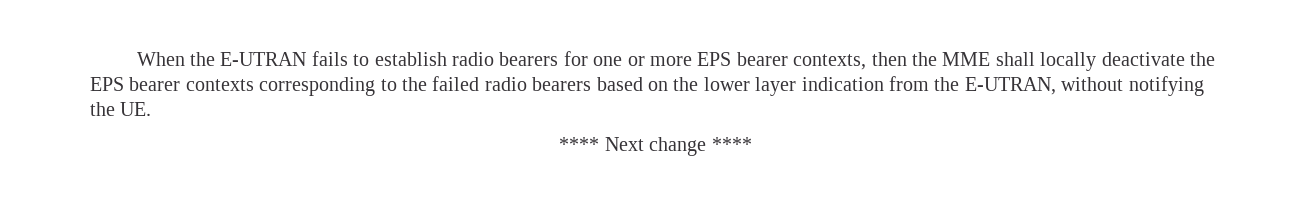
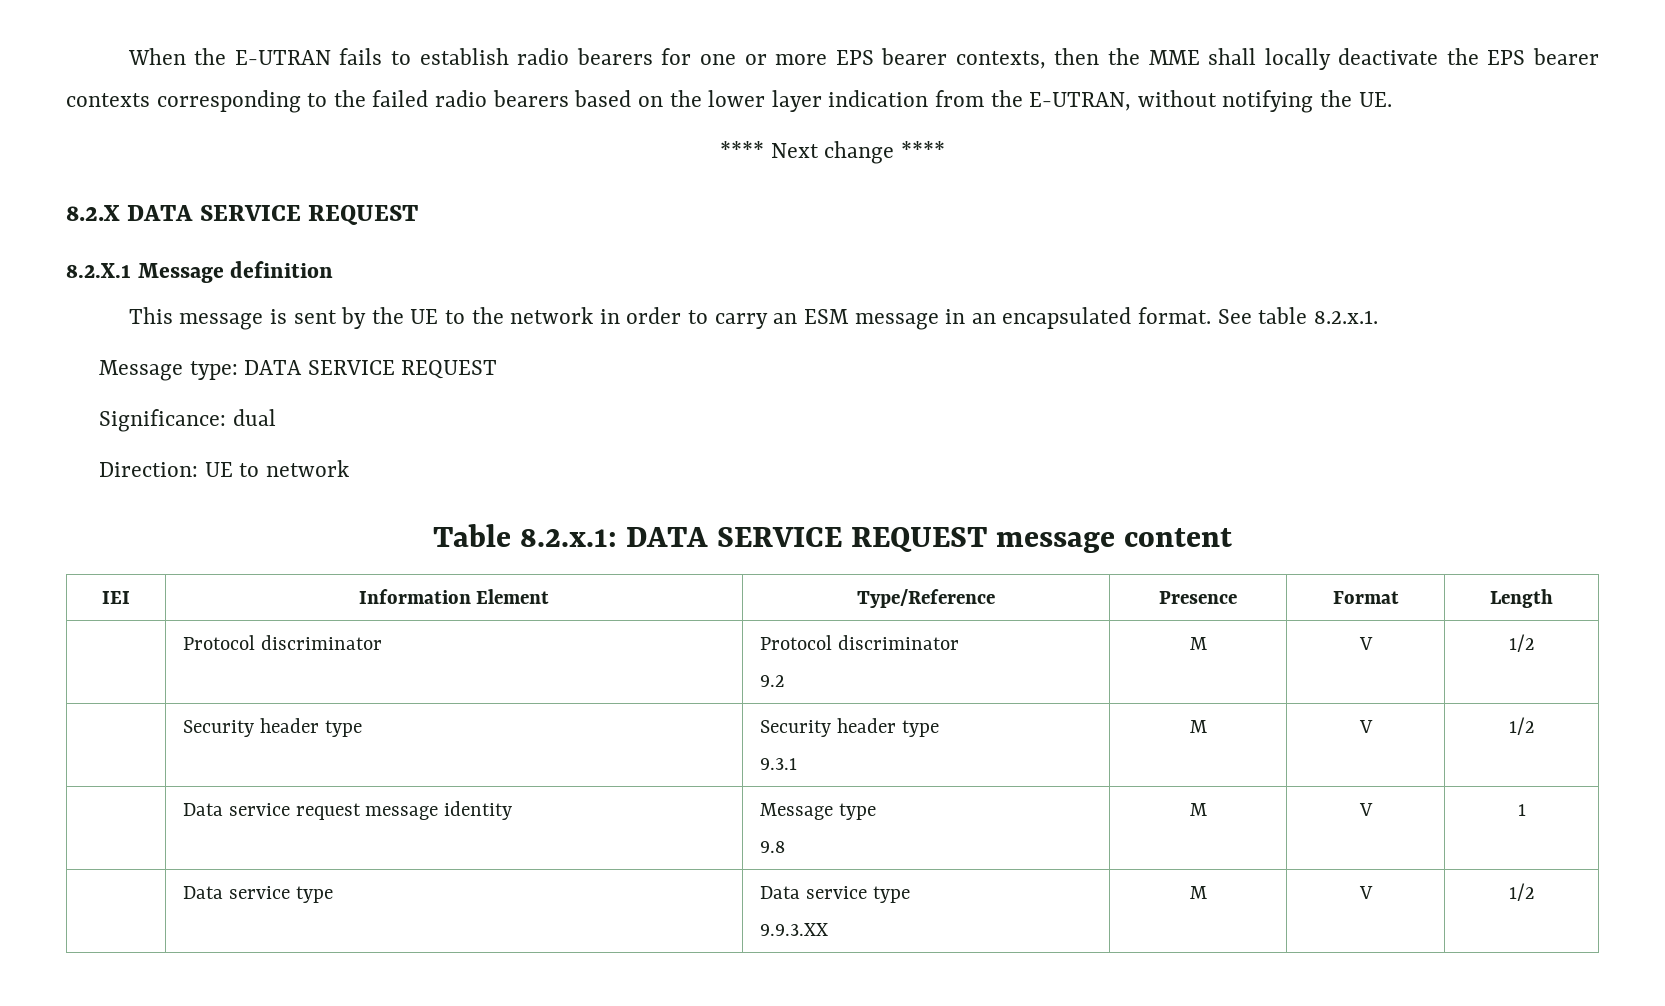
(752, 144) none -> [66,205,419,225] [66,261,334,283] [128,307,1378,330] [98,360,498,381] [98,409,276,432] [98,460,349,477] [432,524,1233,553] [102,591,130,604] [358,589,550,604] [857,589,995,608] [1159,591,1237,604] [1332,591,1399,604] [1490,589,1553,608] [182,635,382,650] [759,635,959,650] [759,675,785,687] [1189,637,1207,650] [1358,637,1373,650] [1508,634,1535,652] [182,718,362,737] [759,718,939,737] [759,758,797,770] [1189,720,1207,733] [1358,720,1373,733] [1508,717,1535,735] [182,801,513,820] [759,803,876,820] [759,841,785,853] [1189,803,1207,816] [1358,803,1373,816] [1517,804,1526,816] [182,886,333,903] [759,886,910,903] [759,923,828,936] [1189,886,1207,899] [1358,886,1373,899] [1508,883,1535,901] // 8.2.X DATA SERVICE REQUEST // 8.2.X.1 Message definition // This message is sent by the UE to the network in order to carry an ESM message in an encapsulated format. See table 8.2.x.1. // Message type: DATA SERVICE REQUEST // Significance: dual // Direction: UE to network // Table 8.2.x.1: DATA SERVICE REQUEST message content // IEI | Information Element | Type/Reference | Presence | Format | Length // | Protocol discriminator | Protocol discriminator // 9.2 | M | V | 1/2 // | Security header type | Security header type // 9.3.1 | M | V | 1/2 // | Data service request message identity | Message type // 9.8 | M | V | 1 // | Data service type | Data service type // 9.9.3.XX | M | V | 1/2

